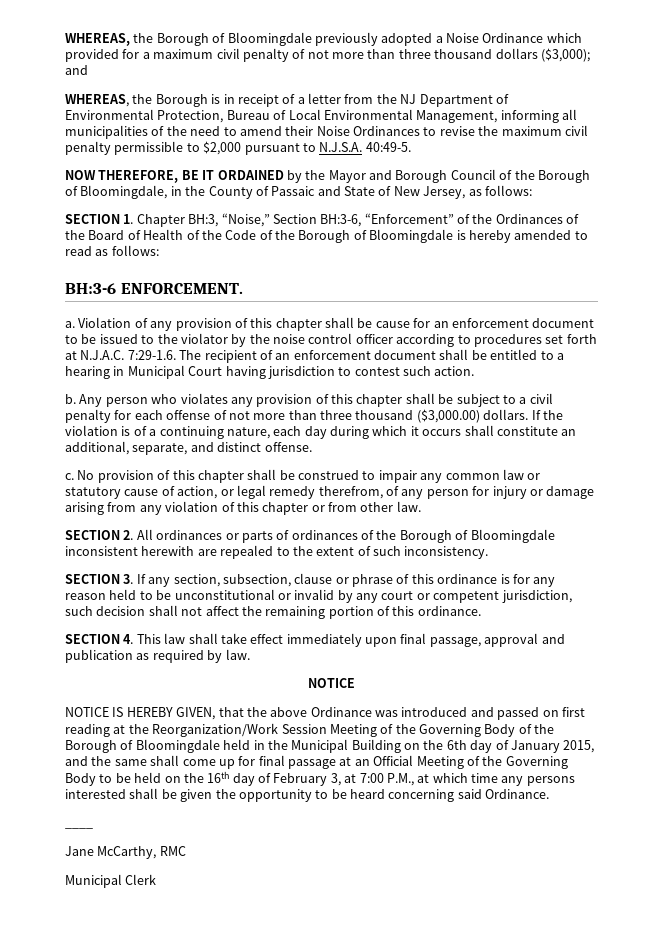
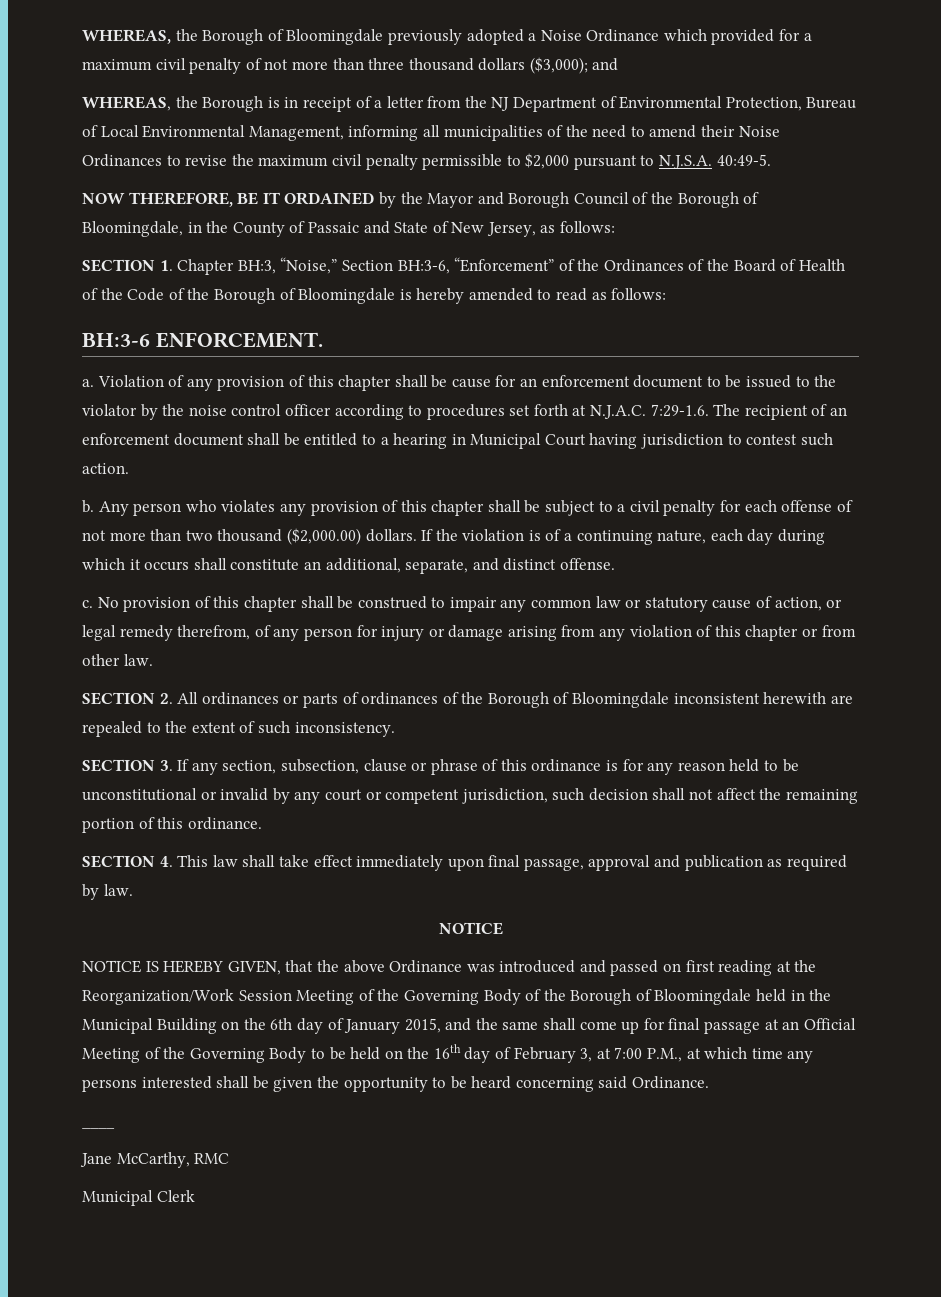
[320,409,480,423] three thousand ($3,000.00) -> [185,528,361,545] two thousand ($2,000.00)

